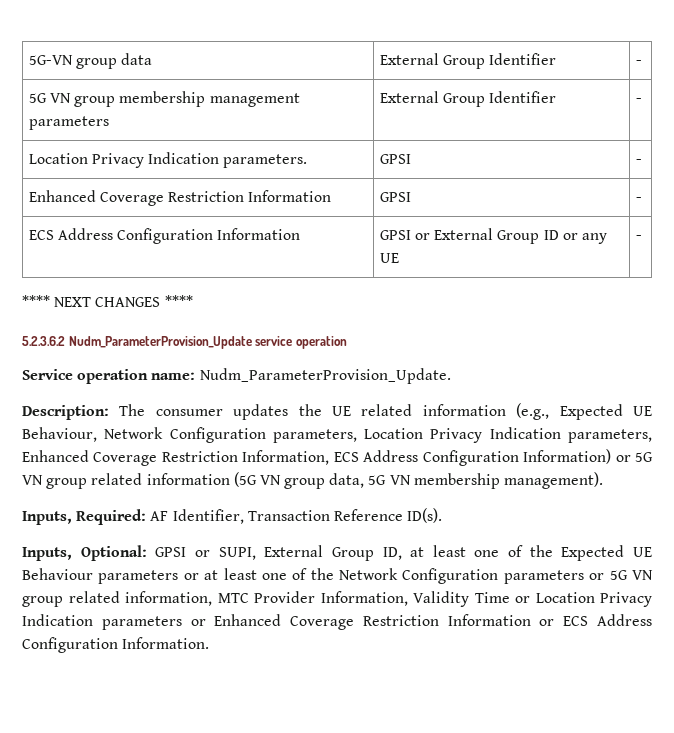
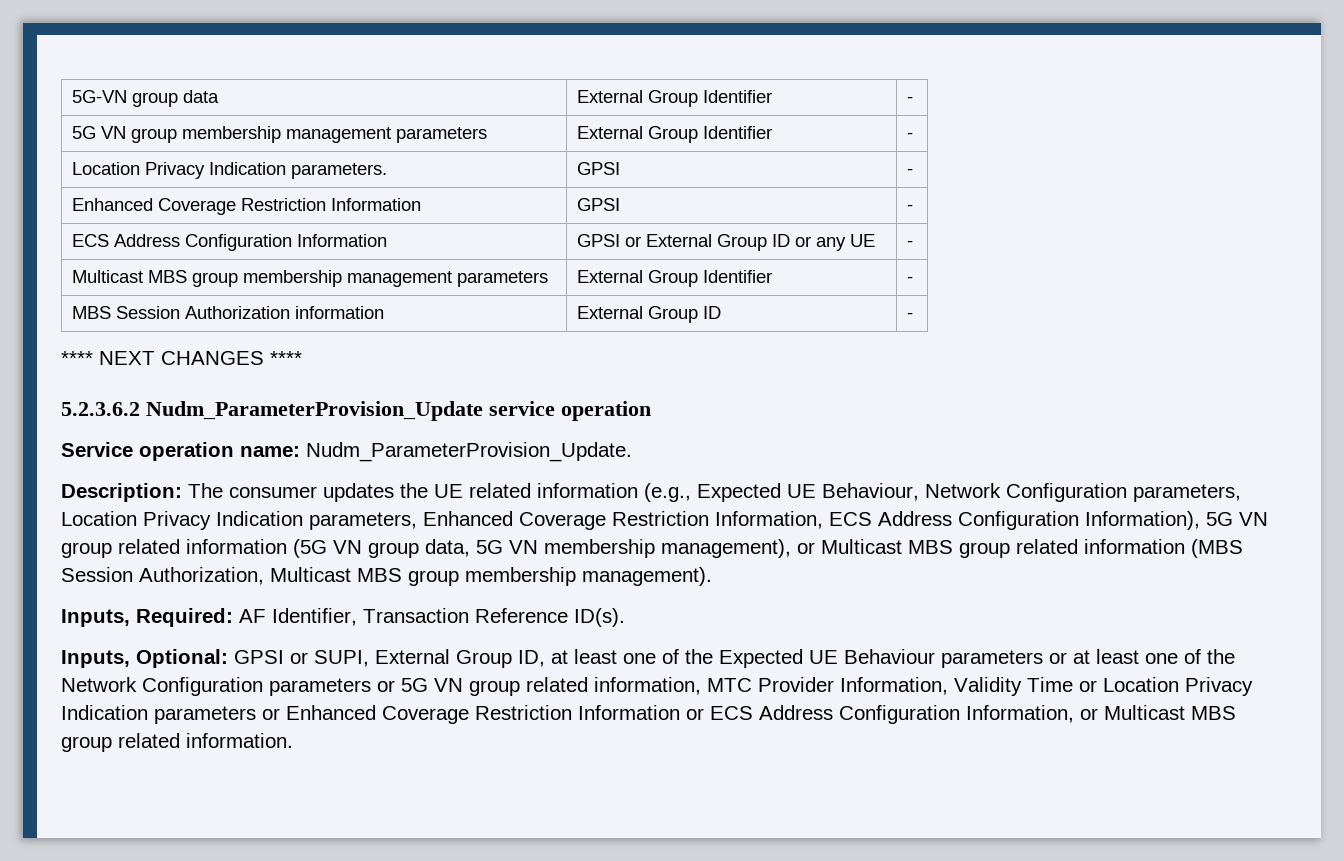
(642, 237) none -> [71,270,548,287] [576,270,772,287] [906,276,913,283] [71,306,384,319] [576,306,721,323] [906,312,913,319] // Multicast MBS group membership management parameters | External Group Identifier | - // MBS Session Authorization information | External Group ID | -
[523,449,631,464] Information) or -> [1085,511,1200,530] Information),
(500, 481) none -> [661,539,1243,558] [61,567,576,586] management), or Multicast MBS group related information (MBS Session Authorization, Multicast MBS group membership
[122,637,210,649] Information. -> [966,705,1236,723] [61,733,293,752] Information, or Multicast MBS group related information.

